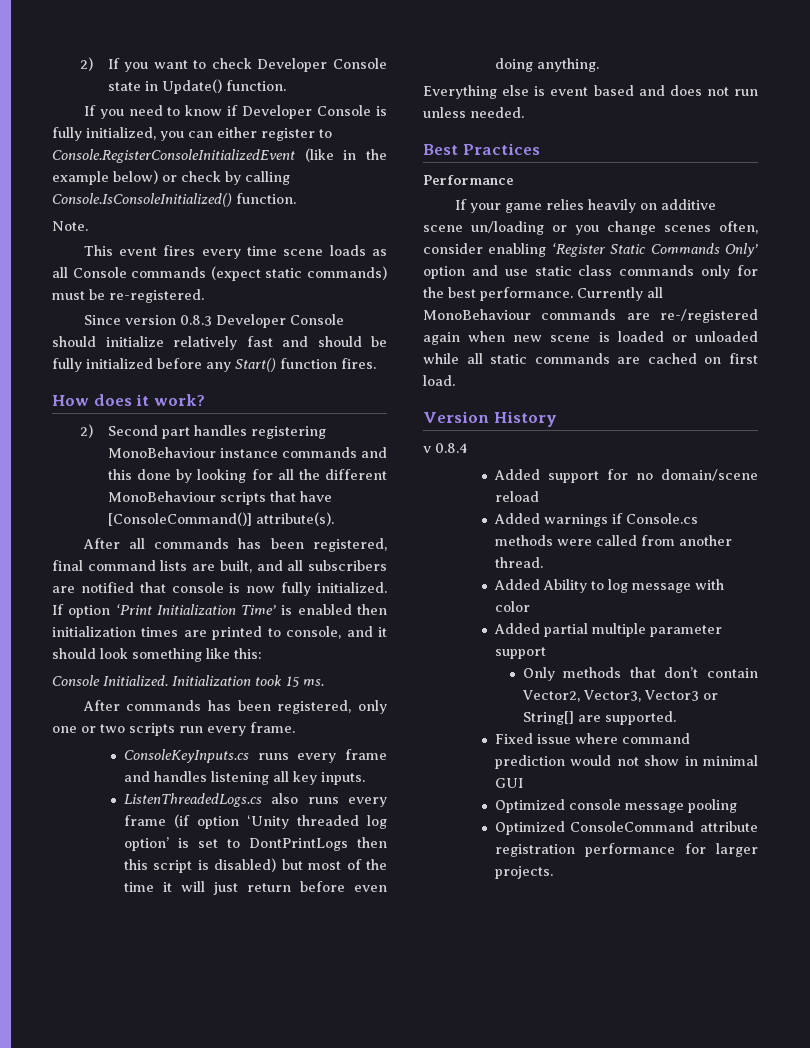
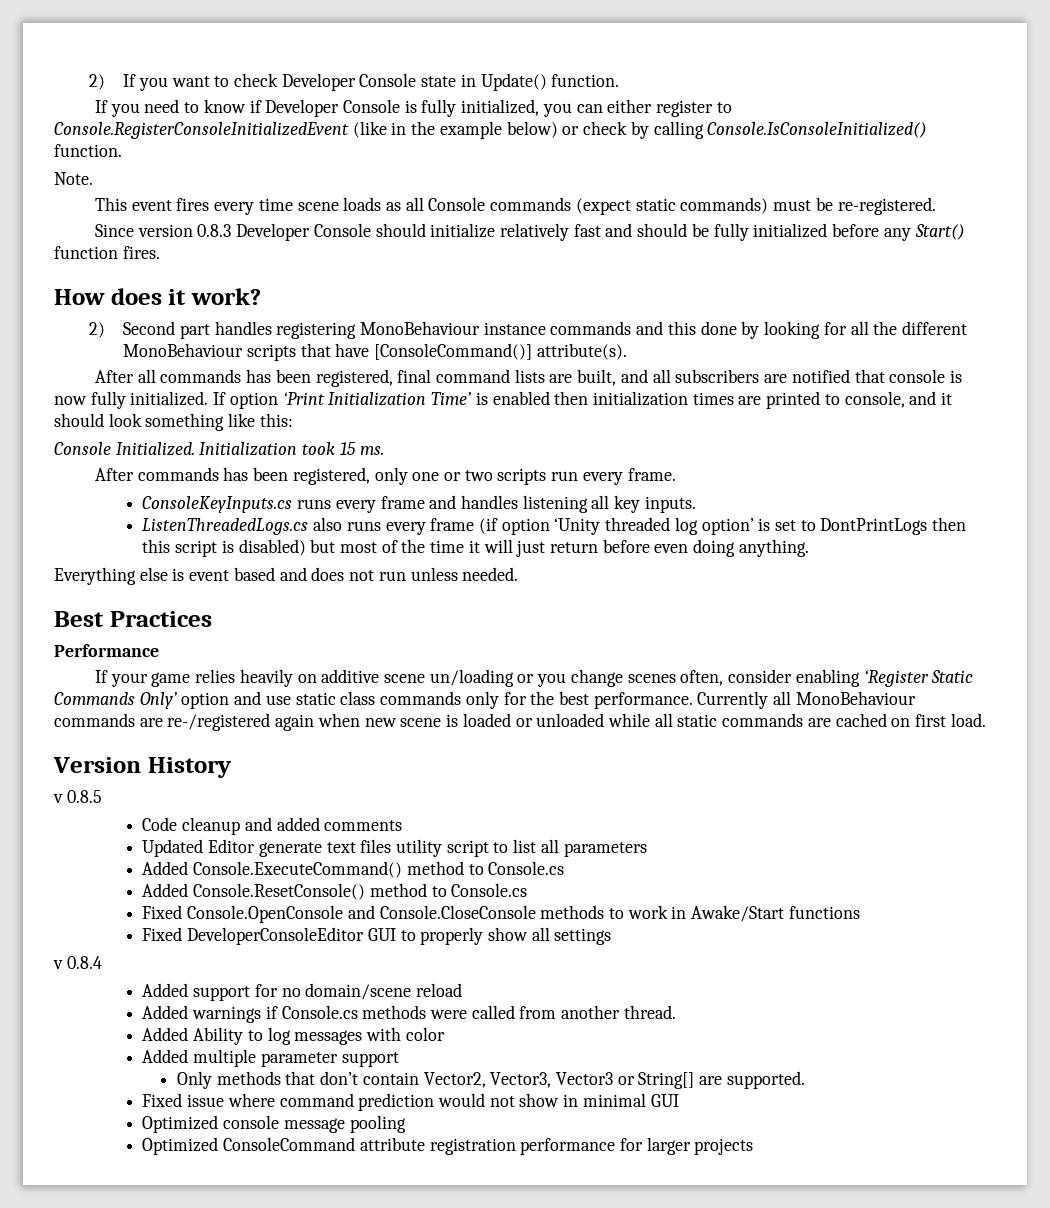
(557, 419) none -> [53,790,102,803] [142,817,403,835] [142,839,647,857] [142,861,565,878] [142,883,528,900] [142,905,860,923] [142,927,612,945] // v 0.8.5 // Code cleanup and added comments // Updated Editor generate text files utility script to list all parameters // Added Console.ExecuteCommand() method to Console.cs // Added Console.ResetConsole() method to Console.cs // Fixed Console.OpenConsole and Console.CloseConsole methods to work in Awake/Start functions // Fixed DeveloperConsoleEditor GUI to properly show all settings
[631,583,691,593] message -> [294,1030,363,1045] messages
[543,623,588,637] partial -> (189, 1056) none
[494,866,553,879] projects. -> [694,1138,754,1155] projects

